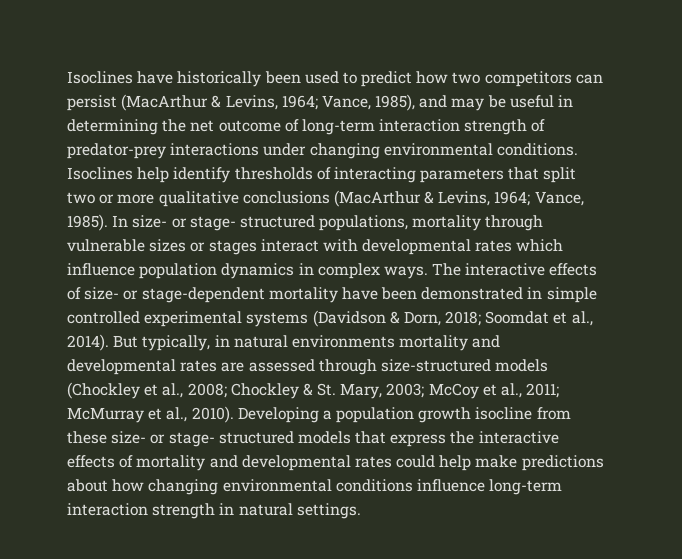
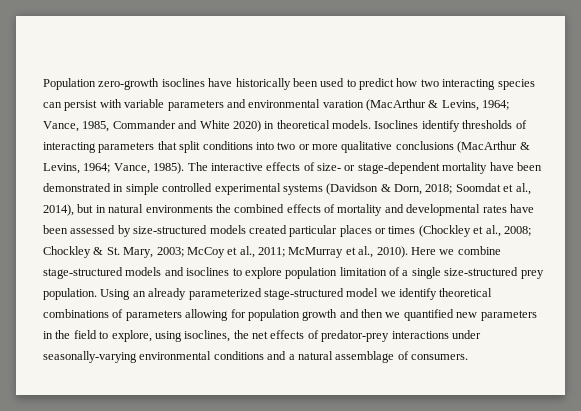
[67,71,133,84] Isoclines -> [43,78,205,90] Population zero-growth isoclines
[484,71,603,87] [67,94,574,111] [67,119,546,135] [67,143,578,159] [67,167,170,183] competitors can persist (MacArthur & Levins, 1964; Vance, 1985), and may be useful in determining the net outcome of long-term interaction strength of predator-prey interactions under changing environmental conditions. Isoclines help -> [442,79,535,90] [43,99,510,111] [43,120,419,132] interacting species can persist with variable parameters and environmental varation (MacArthur & Levins, 1964; Vance, 1985, Commander and White 2020) in theoretical models. Isoclines
(577, 175) none -> [202,141,274,150] conditions into
[112,215,544,231] [67,239,564,255] [67,263,428,279] In size- or stage- structured populations, mortality through vulnerable sizes or stages interact with developmental rates which influence population dynamics in complex ways. -> (185, 168) none
[67,334,501,351] [67,359,549,375] 2014). But typically, in natural environments mortality and developmental rates are assessed through size-structured models -> [43,204,534,216] [43,225,416,237] 2014), but in natural environments the combined effects of mortality and developmental rates have been assessed by size-structured models created particular places or times
[237,407,571,423] [67,431,559,447] [67,455,604,471] [67,479,563,495] [67,503,361,519] Developing a population growth isocline from these size- or stage- structured models that express the interactive effects of mortality and developmental rates could help make predictions about how changing environmental conditions influence long-term interaction strength in natural settings. -> [410,246,501,255] [43,267,544,279] [43,288,493,300] [43,309,537,321] [43,330,481,342] [43,351,468,363] Here we combine stage-structured models and isoclines to explore population limitation of a single size-structured prey population. Using an already parameterized stage-structured model we identify theoretical combinations of parameters allowing for population growth and then we quantified new parameters in the field to explore, using isoclines, the net effects of predator-prey interactions under seasonally-varying environmental conditions and a natural assemblage of consumers.

